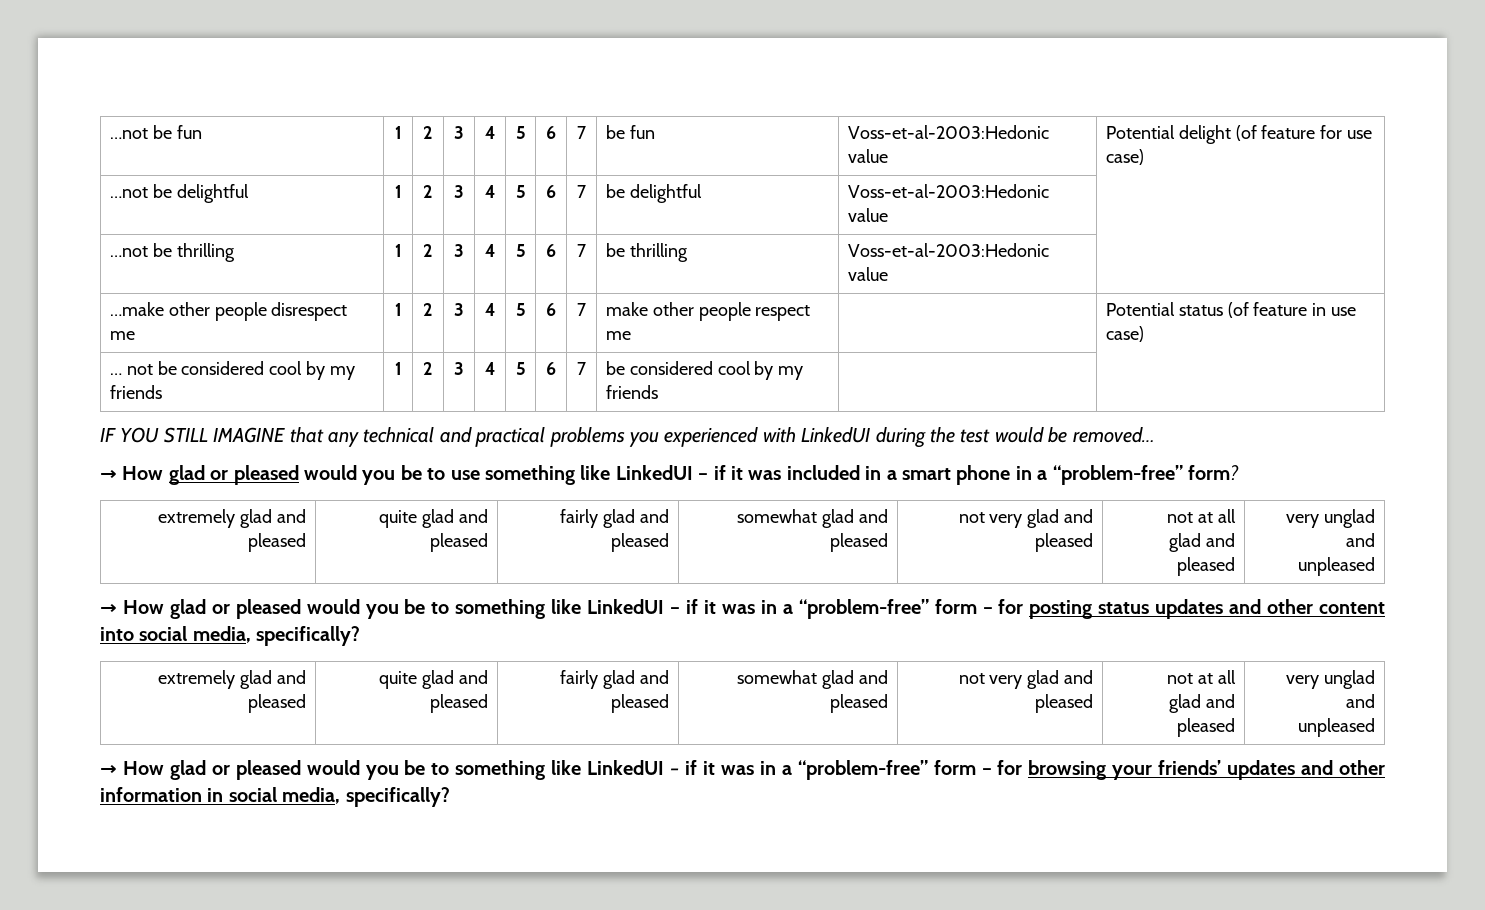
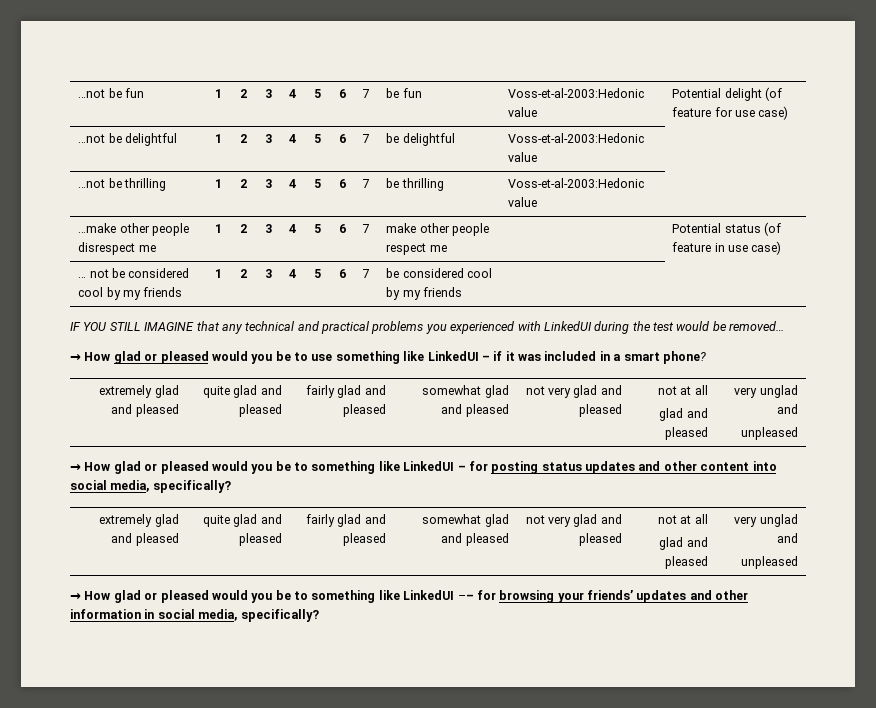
[956,465,1239,485] phone in a “problem-free” form? -> [662,351,706,364] phone?
[686,599,993,619] if it was in a “problem-free” form – -> (466, 468) none
[670,760,992,780] – if it was in a “problem-free” form – -> [457,594,474,600] ––

